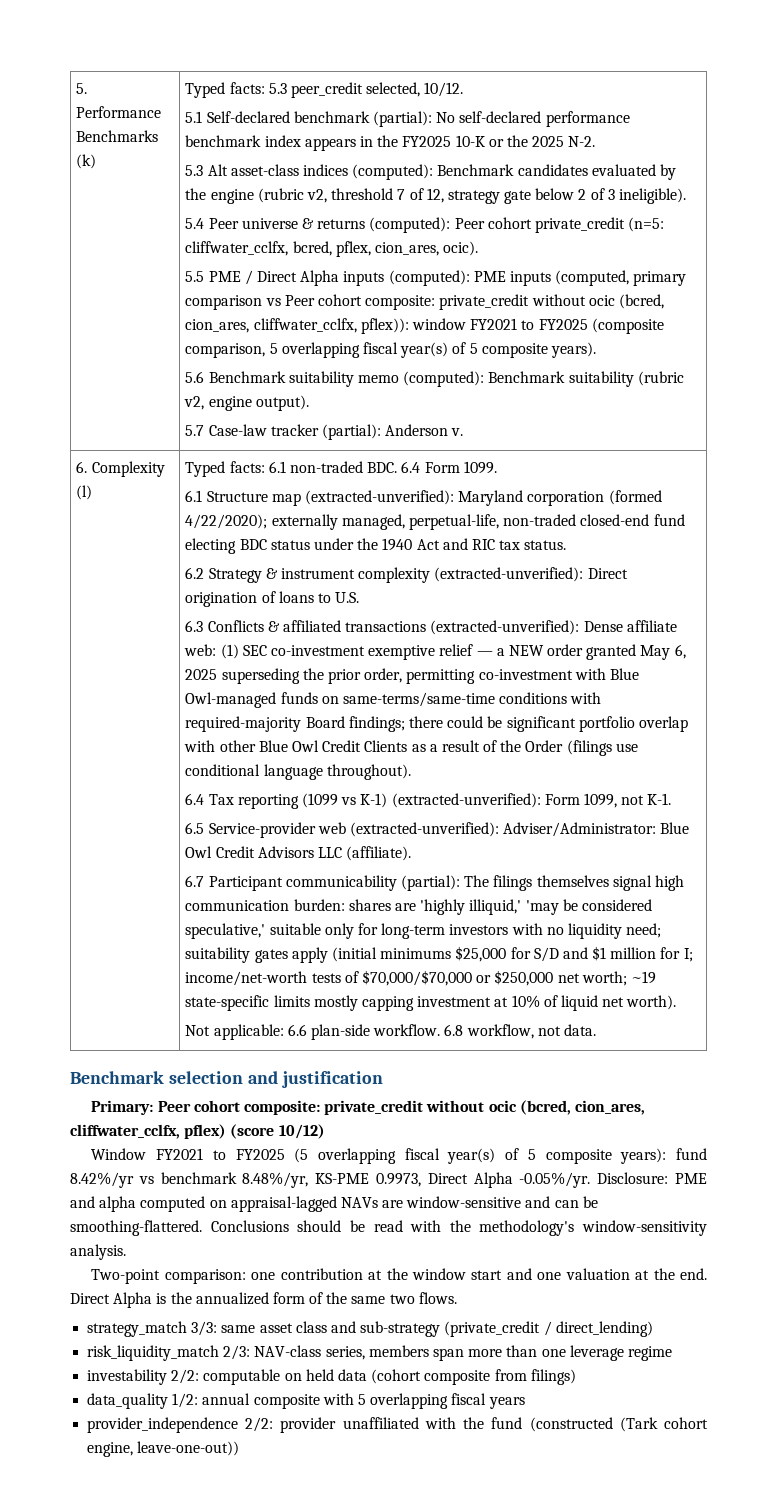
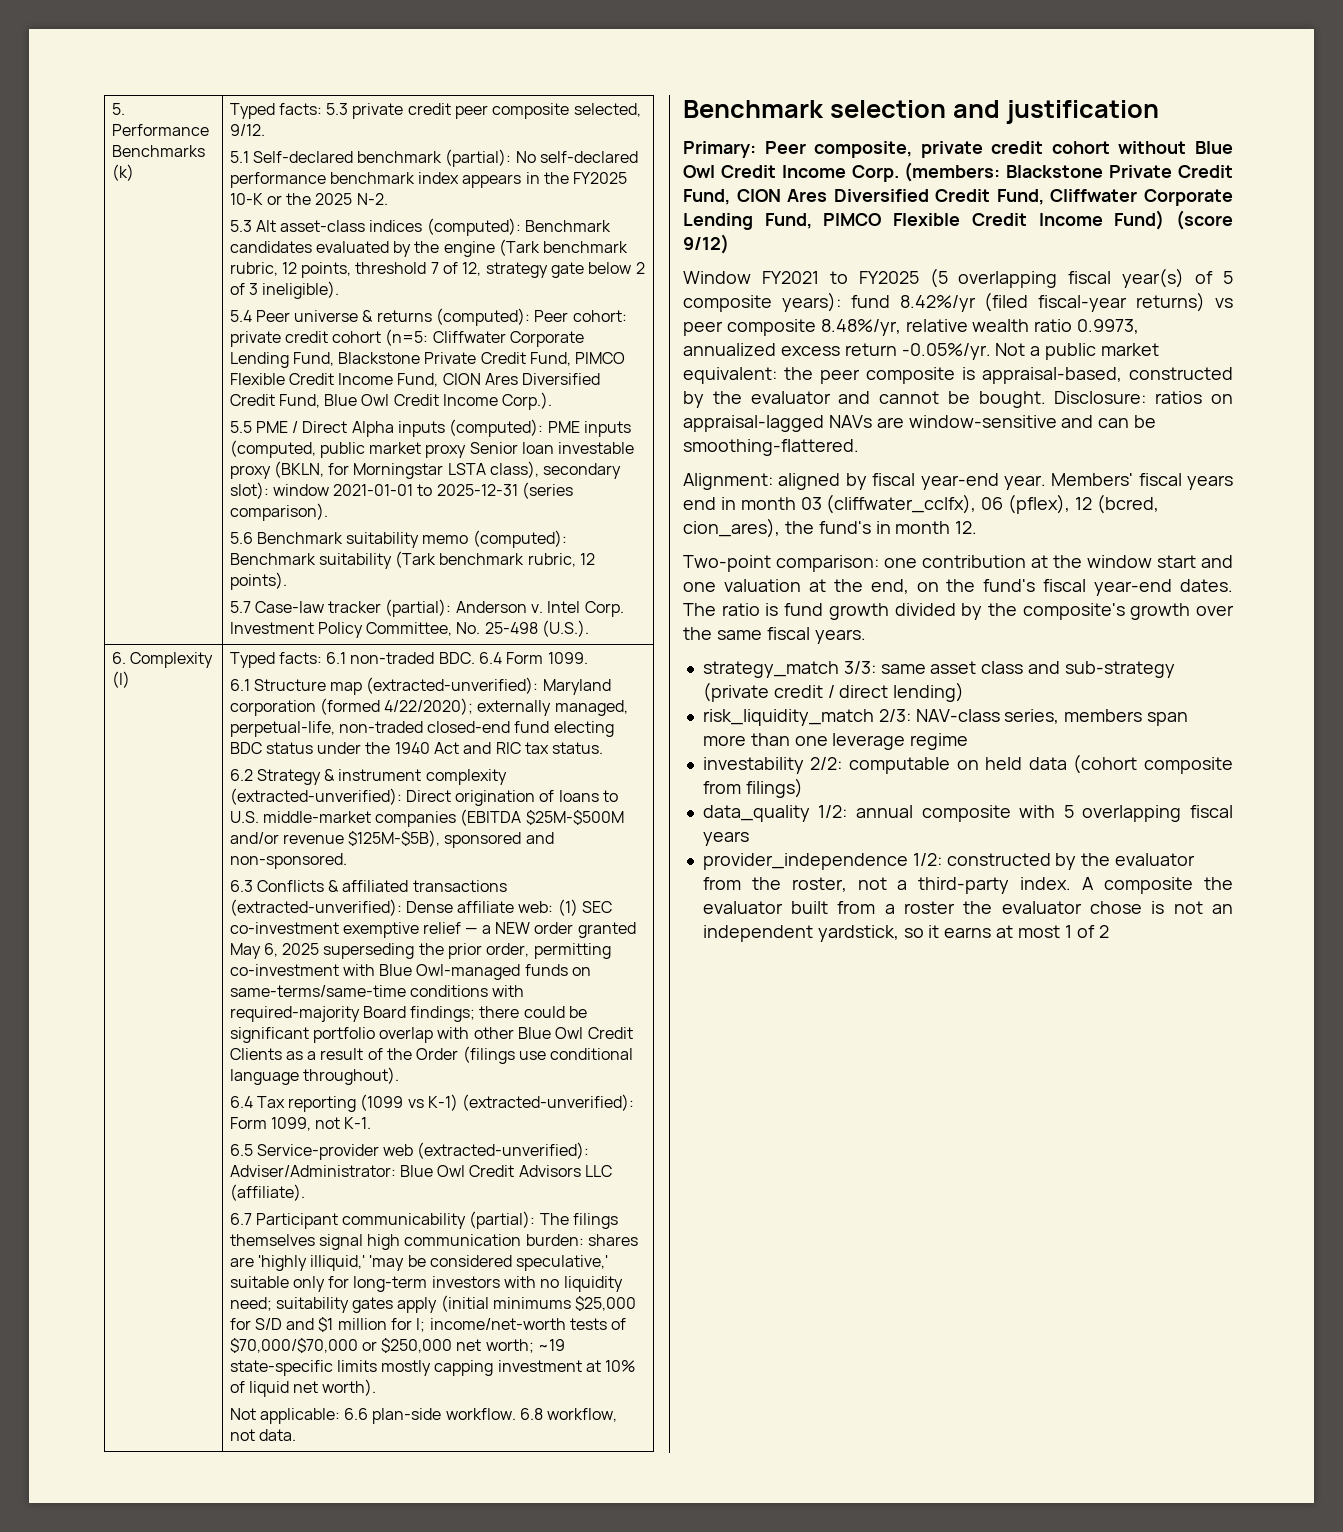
[290,82,464,98] peer_credit selected, 10/12. -> [352,103,641,119] [229,124,265,136] private credit peer composite selected, 9/12.
[257,188,327,203] (rubric v2, -> [499,239,629,256] [229,262,352,278] (Tark benchmark rubric, 12 points,
[487,217,665,233] [185,241,479,257] cohort private_credit (n=5: cliffwater_cclfx, bcred, pflex, cion_ares, ocic). -> [572,310,627,322] [229,329,585,347] [229,352,626,368] [229,373,601,387] [229,392,553,410] cohort: private credit cohort (n=5: Cliffwater Corporate Lending Fund, Blackstone Private Credit Fund, PIMCO Flexible Credit Income Fund, CION Ares Diversified Credit Fund, Blue Owl Credit Income Corp.).
[633,271,687,286] [185,294,664,310] [185,318,664,334] [185,342,596,358] primary comparison vs Peer cohort composite: private_credit without ocic (bcred, cion_ares, cliffwater_cclfx, pflex)): window FY2021 to FY2025 (composite comparison, 5 overlapping fiscal year(s) of 5 composite years). -> [319,442,635,458] [229,461,622,479] [229,482,574,499] [229,503,328,521] public market proxy Senior loan investable proxy (BKLN, for Morningstar LSTA class), secondary slot): window 2021-01-01 to 2025-12-31 (series comparison).
[637,371,684,386] [184,395,309,411] (rubric v2, engine output). -> [395,551,596,568] [229,572,287,590] (Tark benchmark rubric, 12 points).
(464, 432) none -> [547,601,624,617] [229,620,590,638] Intel Corp. Investment Policy Committee, No. 25-498 (U.S.).
(360, 597) none -> [262,809,624,827] [229,830,554,848] [229,853,347,869] middle-market companies (EBITDA $25M-$500M and/or revenue $125M-$5B), sponsored and non-sponsored.
[193,1100,645,1115] [70,1124,325,1139] cohort composite: private_credit without ocic (bcred, cion_ares, cliffwater_cclfx, pflex) (score 10/12) -> [814,141,1233,158] [683,162,1233,182] [683,189,1233,206] [683,210,1233,230] [683,234,729,254] composite, private credit cohort without Blue Owl Credit Income Corp. (members: Blackstone Private Credit Fund, CION Ares Diversified Credit Fund, Cliffwater Corporate Lending Fund, PIMCO Flexible Credit Income Fund) (score 9/12)
[138,1172,707,1188] [70,1196,206,1212] vs benchmark 8.48%/yr, KS-PME 0.9973, Direct Alpha -0.05%/yr. Disclosure: PME and alpha computed -> [984,292,1233,312] [683,319,1140,336] [683,343,1160,360] [683,367,1233,384] [683,391,1203,408] (filed fiscal-year returns) vs peer composite 8.48%/yr, relative wealth ratio 0.9973, annualized excess return -0.05%/yr. Not a public market equivalent: the peer composite is appraisal-based, constructed by the evaluator and cannot be bought. Disclosure: ratios
[210,1220,707,1236] [70,1244,126,1260] Conclusions should be read with the methodology's window-sensitivity analysis. -> [683,473,1233,490] [683,494,1159,514] [683,518,978,538] // Alignment: aligned by fiscal year-end year. Members' fiscal years end in month 03 (cliffwater_cclfx), 06 (pflex), 12 (bcred, cion_ares), the fund's in month 12.
[679,1268,707,1280] [70,1292,457,1308] end. Direct Alpha is the annualized form of the same two flows. -> [870,579,1233,596] [683,603,1234,620] [683,627,866,644] end, on the fund's fiscal year-end dates. The ratio is fund growth divided by the composite's growth over the same fiscal years.
[444,1321,653,1337] (private_credit / direct_lending) -> [702,682,965,702] (private credit / direct lending)
[245,1417,709,1433] [87,1441,240,1457] 2/2: provider unaffiliated with the fund (constructed (Tark cohort engine, leave-one-out)) -> [912,853,1196,870] [702,877,1233,894] [702,901,1233,914] [702,925,1109,942] 1/2: constructed by the evaluator from the roster, not a third-party index. A composite the evaluator built from a roster the evaluator chose is not an independent yardstick, so it earns at most 1 of 2

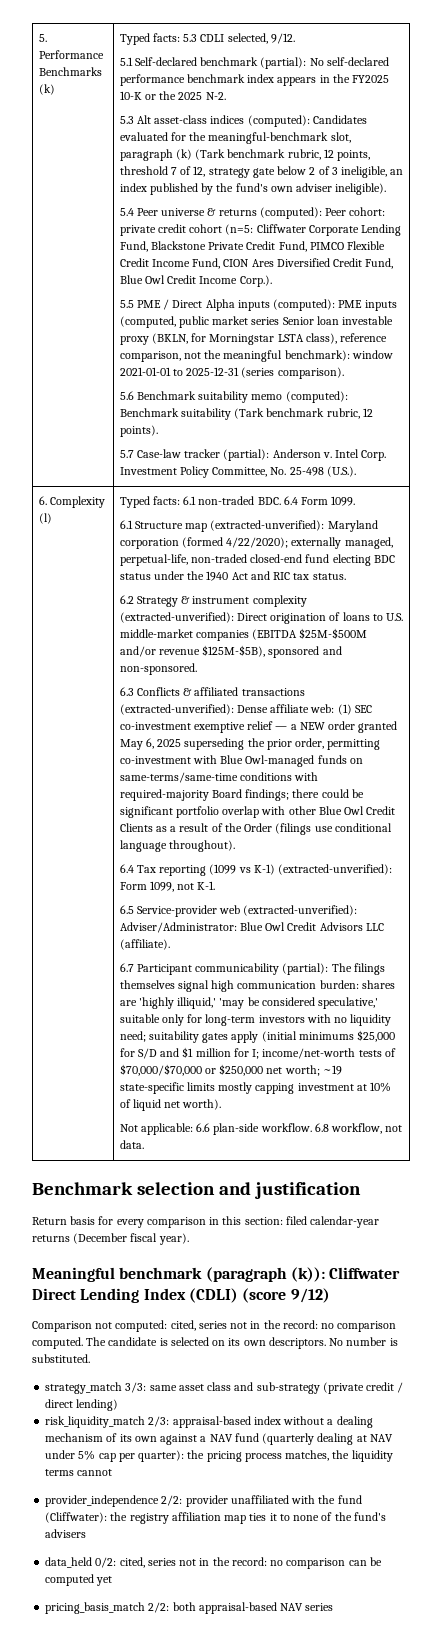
[352,103,570,119] private credit peer composite -> [200,34,225,42] CDLI
[525,220,612,232] [229,241,495,257] Benchmark candidates evaluated by the engine -> [312,115,367,124] [119,132,351,144] [119,149,192,161] Candidates evaluated for the meaningful-benchmark slot, paragraph (k)
(258, 289) none -> [340,166,404,178] [119,183,333,195] ineligible, an index published by the fund's own adviser
[425,444,467,458] proxy -> [251,317,280,325] series
[543,463,622,479] [229,482,269,499] secondary slot): -> [340,333,388,342] [119,350,350,362] reference comparison, not the meaningful benchmark):
[683,141,1233,158] [683,162,1233,182] [683,189,1233,206] [683,210,1233,230] [683,234,729,254] [683,268,1233,288] [683,292,1233,312] [683,319,1140,336] [683,343,1160,360] [683,367,1233,384] [683,391,1233,408] [683,415,1157,432] [683,439,859,456] [683,473,1233,490] [683,494,1159,514] [683,518,978,538] [683,555,1233,572] [683,579,1233,596] [683,603,1234,620] [683,627,866,644] Primary: Peer composite, private credit cohort without Blue Owl Credit Income Corp. (members: Blackstone Private Credit Fund, CION Ares Diversified Credit Fund, Cliffwater Corporate Lending Fund, PIMCO Flexible Credit Income Fund) (score 9/12) // Window FY2021 to FY2025 (5 overlapping fiscal year(s) of 5 composite years): fund 8.42%/yr (filed fiscal-year returns) vs peer composite 8.48%/yr, relative wealth ratio 0.9973, annualized excess return -0.05%/yr. Not a public market equivalent: the peer composite is appraisal-based, constructed by the evaluator and cannot be bought. Disclosure: ratios on appraisal-lagged NAVs are window-sensitive and can be smoothing-flattered. // Alignment: aligned by fiscal year-end year. Members' fiscal years end in month 03 (cliffwater_cclfx), 06 (pflex), 12 (bcred, cion_ares), the fund's in month 12. // Two-point comparison: one contribution at the window start and one valuation at the end, on the fund's fiscal year-end dates. The ratio is fund growth divided by the composite's growth over the same fiscal years. -> [32,1216,380,1228] [32,1233,189,1245] [32,1267,401,1282] [32,1288,330,1303] [32,1320,397,1332] [32,1337,398,1349] [32,1354,90,1363] Return basis for every comparison in this section: filed calendar-year returns (December fiscal year). // Meaningful benchmark (paragraph (k)): Cliffwater Direct Lending Index (CDLI) (score 9/12) // Comparison not computed: cited, series not in the record: no comparison computed. The candidate is selected on its own descriptors. No number is substituted.
[915,709,1189,726] [702,733,969,750] [702,754,1233,774] [702,778,803,798] [702,805,1233,822] [702,831,749,846] [702,853,1196,870] [702,877,1233,894] [702,901,1233,914] [702,925,1109,942] NAV-class series, members span more than one leverage regime // investability 2/2: computable on held data (cohort composite from filings) // data_quality 1/2: annual composite with 5 overlapping fiscal years // provider_independence 1/2: constructed by the evaluator from the roster, not a third-party index. A composite the evaluator built from a roster the evaluator chose is not an independent yardstick, so it earns at most 1 of 2 -> [172,1416,373,1428] [45,1433,393,1445] [45,1450,393,1462] [45,1469,113,1476] [45,1495,362,1507] [45,1512,386,1524] [45,1529,87,1538] [45,1557,382,1569] [45,1574,113,1586] [45,1602,334,1614] appraisal-based index without a dealing mechanism of its own against a NAV fund (quarterly dealing at NAV under 5% cap per quarter): the pricing process matches, the liquidity terms cannot // provider_independence 2/2: provider unaffiliated with the fund (Cliffwater): the registry affiliation map ties it to none of the fund's advisers // data_held 0/2: cited, series not in the record: no comparison can be computed yet // pricing_basis_match 2/2: both appraisal-based NAV series

